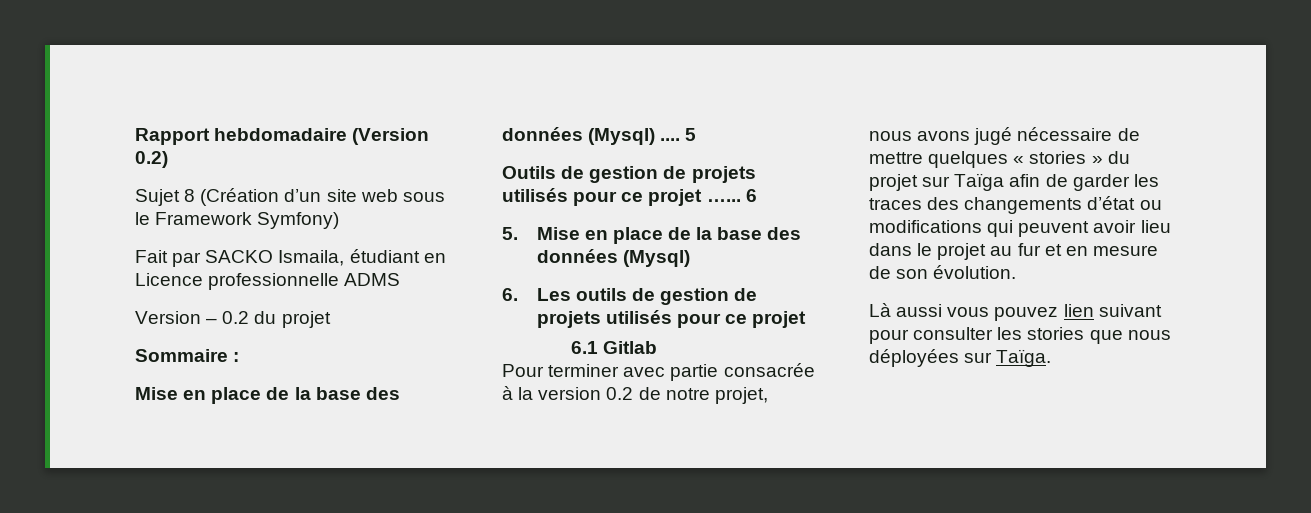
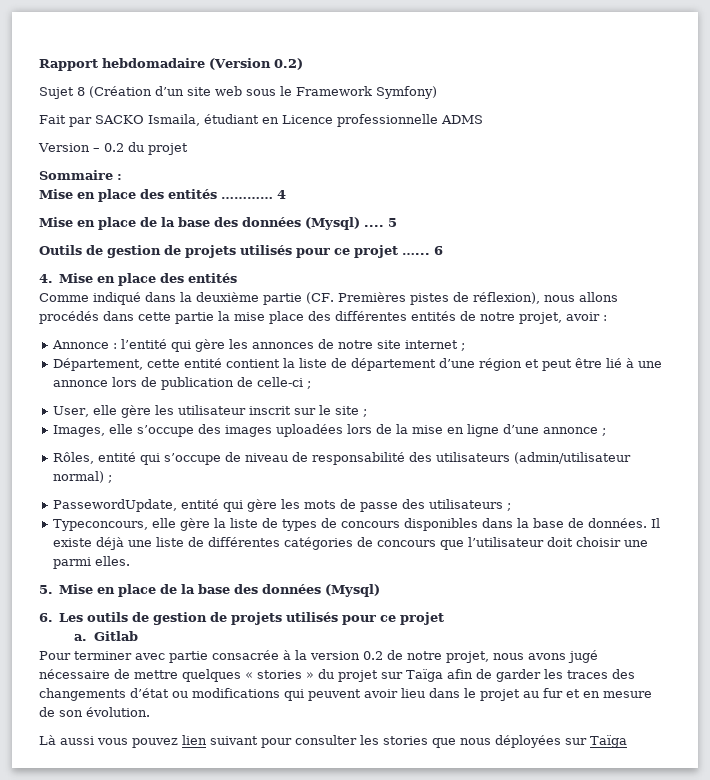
(240, 357) none -> [39,189,286,202] // Mise en place des entités ………… 4
[502,227,663,244] 5. Mise en place -> [39,273,238,286] [39,292,618,305] [39,311,607,324] [51,339,465,352] [52,358,662,371] [52,377,311,390] [52,405,367,418] [52,424,606,437] [52,452,631,465] [52,471,112,483] [52,499,511,512] [52,518,660,531] [52,537,648,550] [52,556,130,569] [39,584,157,597] 4. Mise en place des entités // Comme indiqué dans la deuxième partie (CF. Premières pistes de réflexion), nous allons procédés dans cette partie la mise place des différentes entités de notre projet, avoir : // Annonce : l’entité qui gère les annonces de notre site internet ; // Département, cette entité contient la liste de département d’une région et peut être lié à une annonce lors de publication de celle-ci ; // User, elle gère les utilisateur inscrit sur le site ; // Images, elle s’occupe des images uploadées lors de la mise en ligne d’une annonce ; // Rôles, entité qui s’occupe de niveau de responsabilité des utilisateurs (admin/utilisateur normal) ; // PassewordUpdate, entité qui gère les mots de passe des utilisateurs ; // Typeconcours, elle gère la liste de types de concours disponibles dans la base de données. Il existe déjà une liste de différentes catégories de concours que l’utilisateur doit choisir une parmi elles. // 5. Mise en place
[571,341,599,354] 6.1 -> [74,634,88,641] a.
[996,349,1052,367] Taïga. -> [590,735,627,748] Taïga

